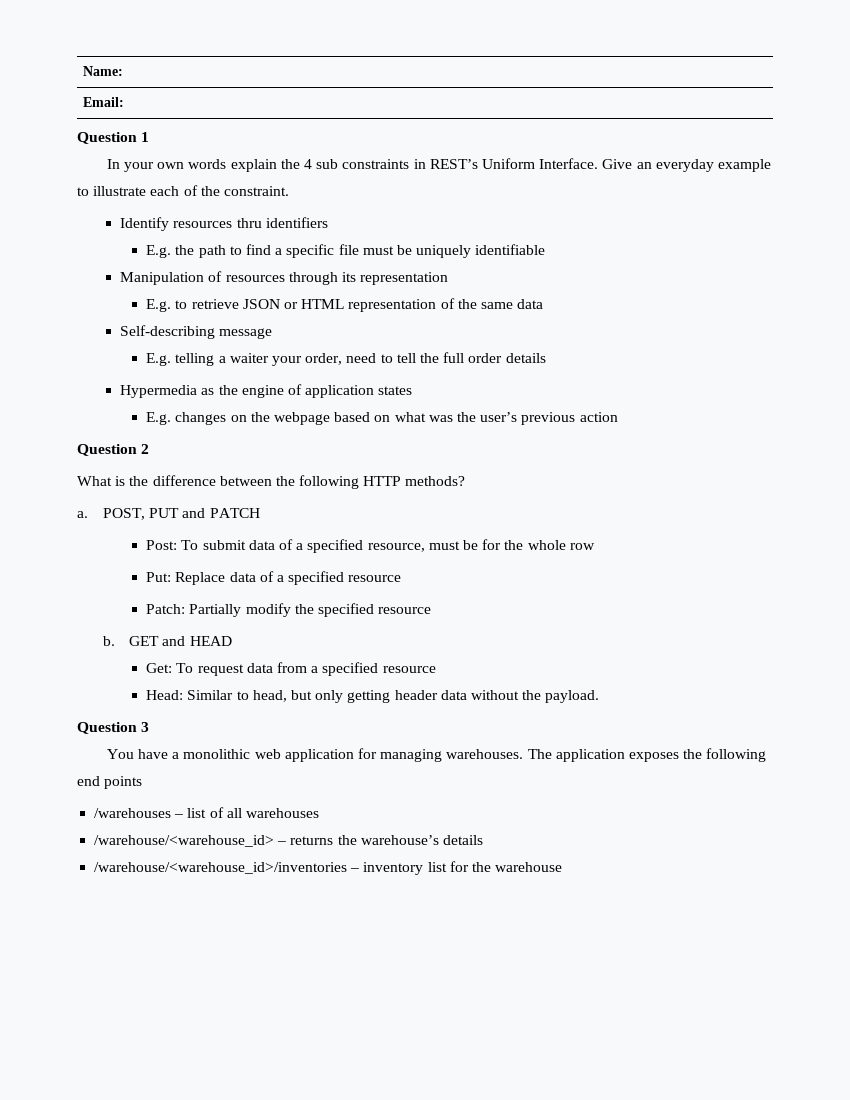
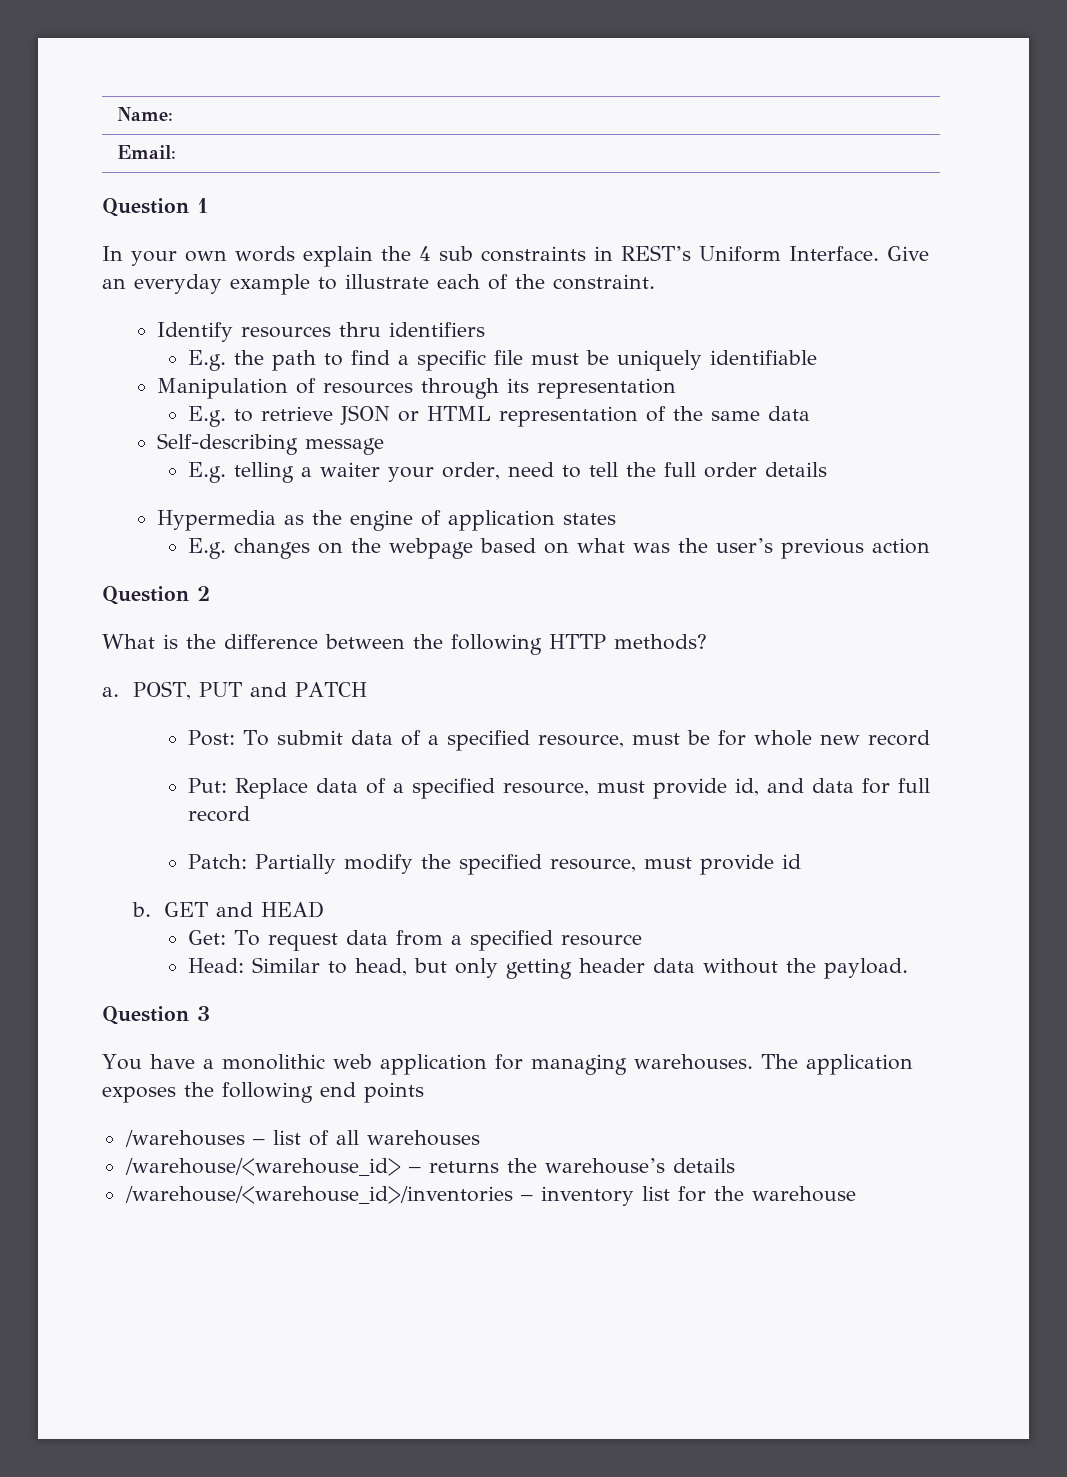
[504,540,595,550] the whole row -> [754,730,931,746] whole new record
[348,575,402,582] resource -> [503,778,931,799] [188,806,251,822] resource, must provide id, and data for full record
[378,607,432,614] resource -> [550,854,802,875] resource, must provide id

